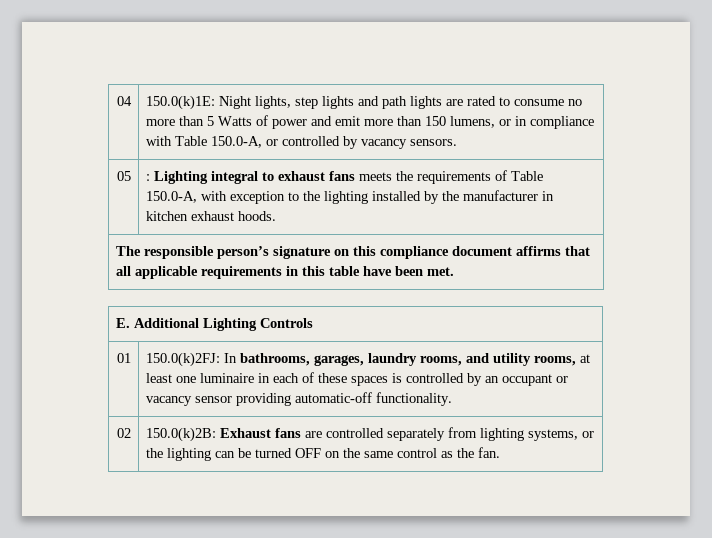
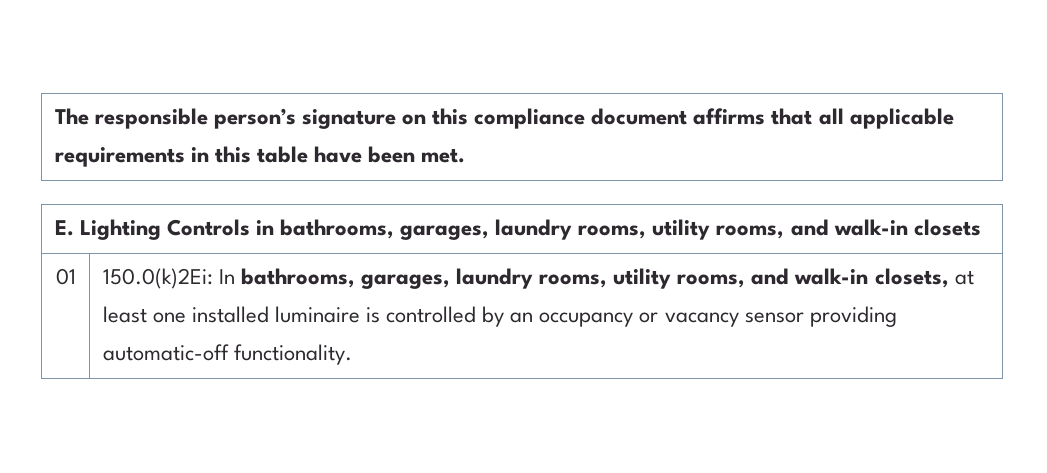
[116,96,132,106] [145,95,582,110] [145,115,594,129] [145,136,457,149] [116,171,131,181] [145,170,543,184] [145,190,554,204] [145,211,276,221] 04 | 150.0(k)1E: Night lights, step lights and path lights are rated to consume no more than 5 Watts of power and emit more than 150 lumens, or in compliance with Table 150.0-A, or controlled by vacancy sensors. // 05 | : Lighting integral to exhaust fans meets the requirements of Table 150.0-A, with exception to the lighting installed by the manufacturer in kitchen exhaust hoods. // -> (54, 116) none
[133,318,199,328] Additional -> (74, 228) none
(313, 323) none -> [256,219,981,240] in bathrooms, garages, laundry rooms, utility rooms, and walk-in closets
[145,352,220,367] 150.0(k)2FJ: -> [102,268,213,289] 150.0(k)2Ei:
[465,353,590,366] [145,372,388,386] and utility rooms, at least one luminaire in each of these spaces -> [613,268,974,289] [102,306,361,323] utility rooms, and walk-in closets, at least one installed luminaire
[501,374,552,386] occupant -> [539,312,634,327] occupancy
[116,428,131,438] [145,427,594,442] [145,447,500,461] // 02 | 150.0(k)2B: Exhaust fans are controlled separately from lighting systems, or the lighting can be turned OFF on the same control as the fan. -> (352, 354) none

